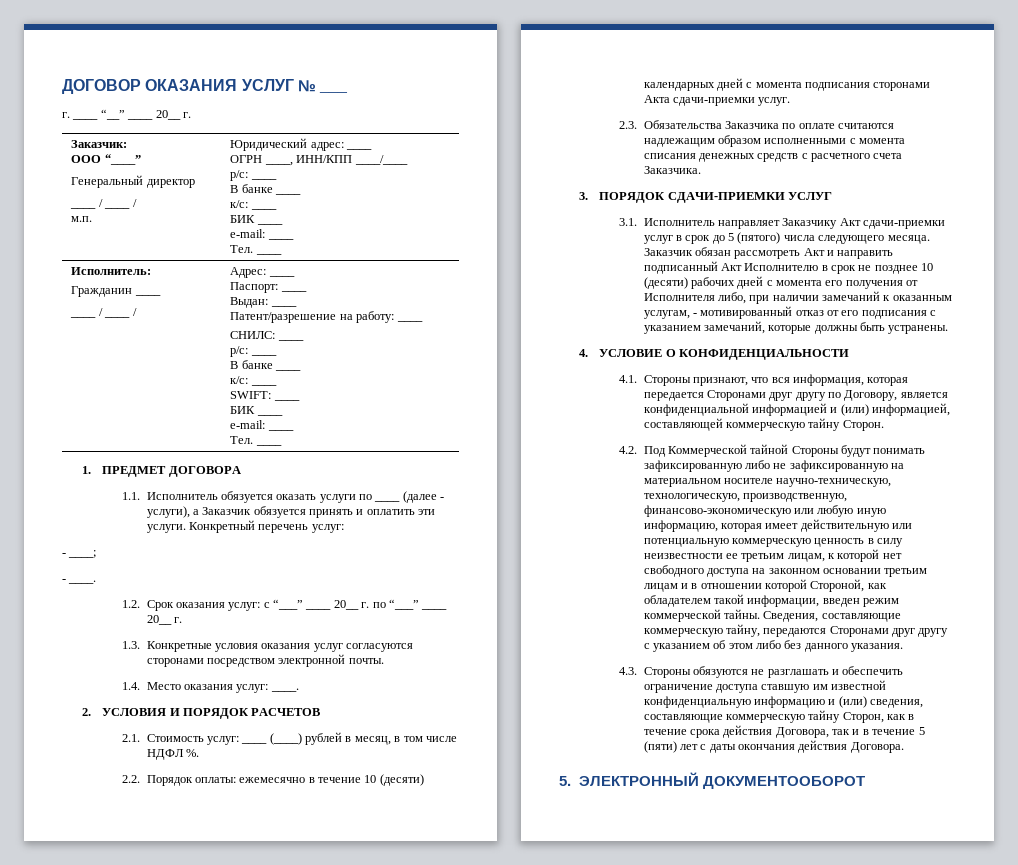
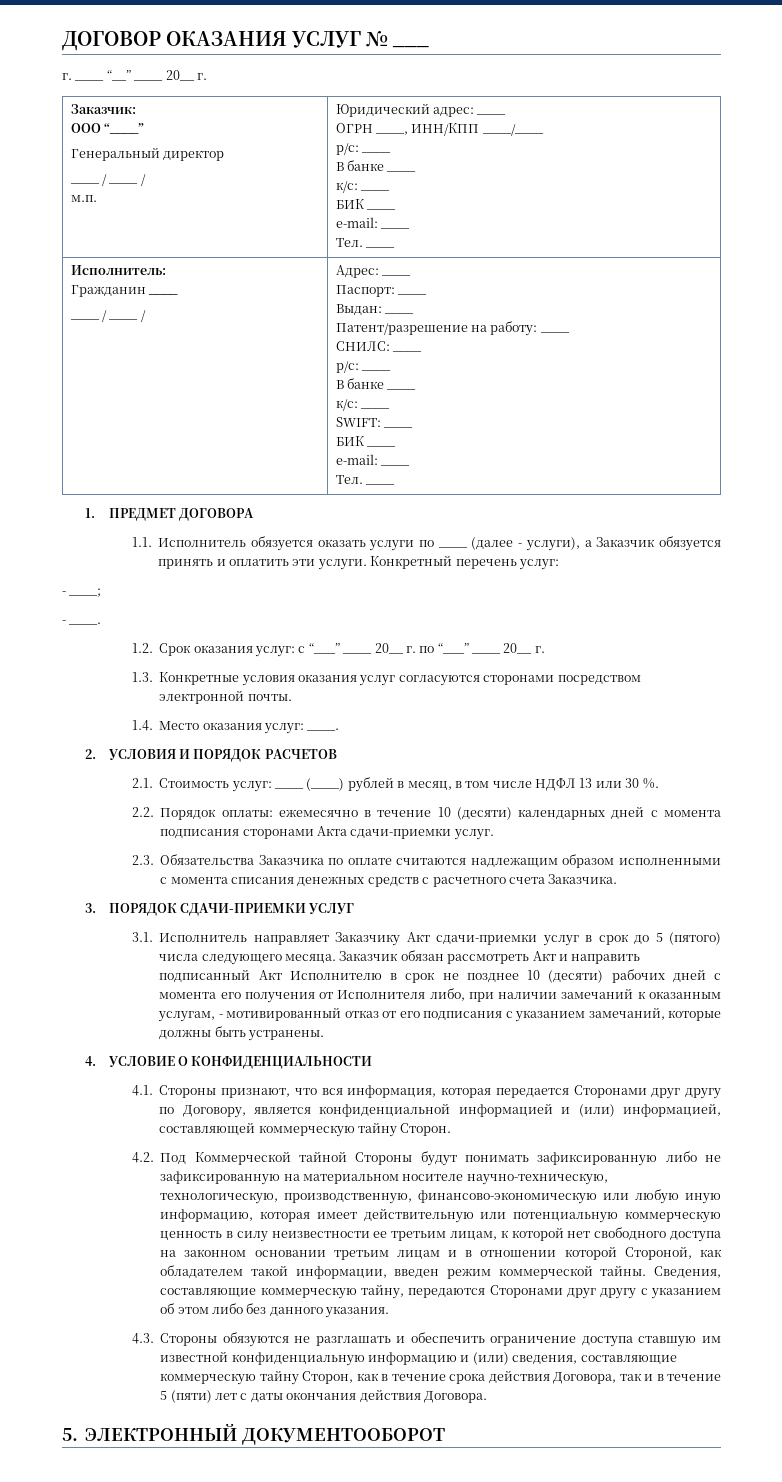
(184, 754) none -> [579,778,640,788] 13 или 30

